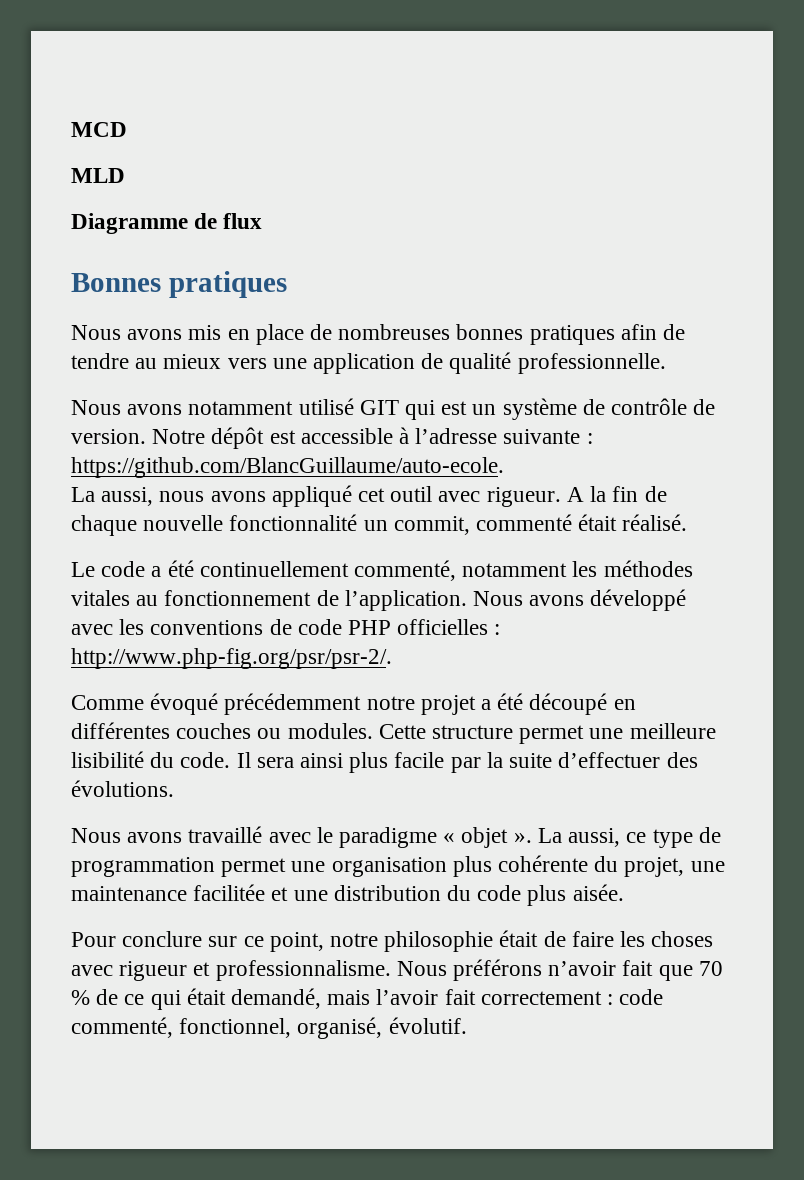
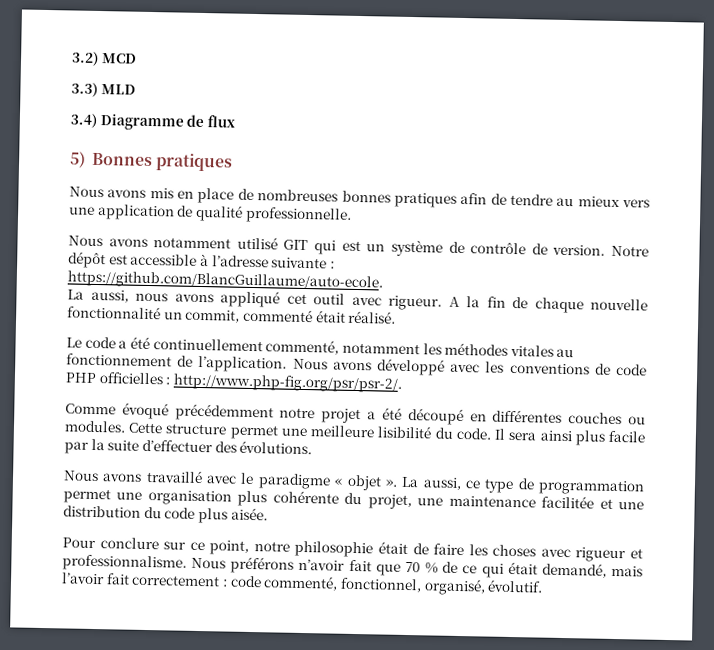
(71, 129) none -> [71,51,99,66] 3.2)
(127, 129) none -> [71,82,98,97] 3.3)
(125, 175) none -> [70,113,98,128] 3.4)
(263, 221) none -> [69,151,86,168] 5)

